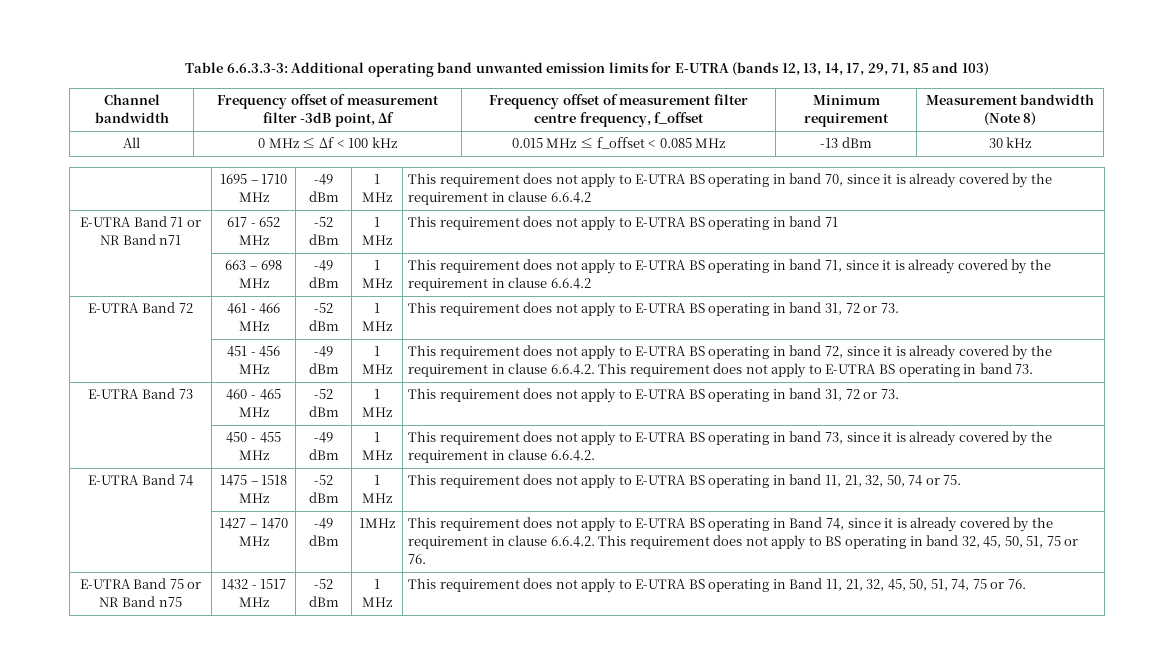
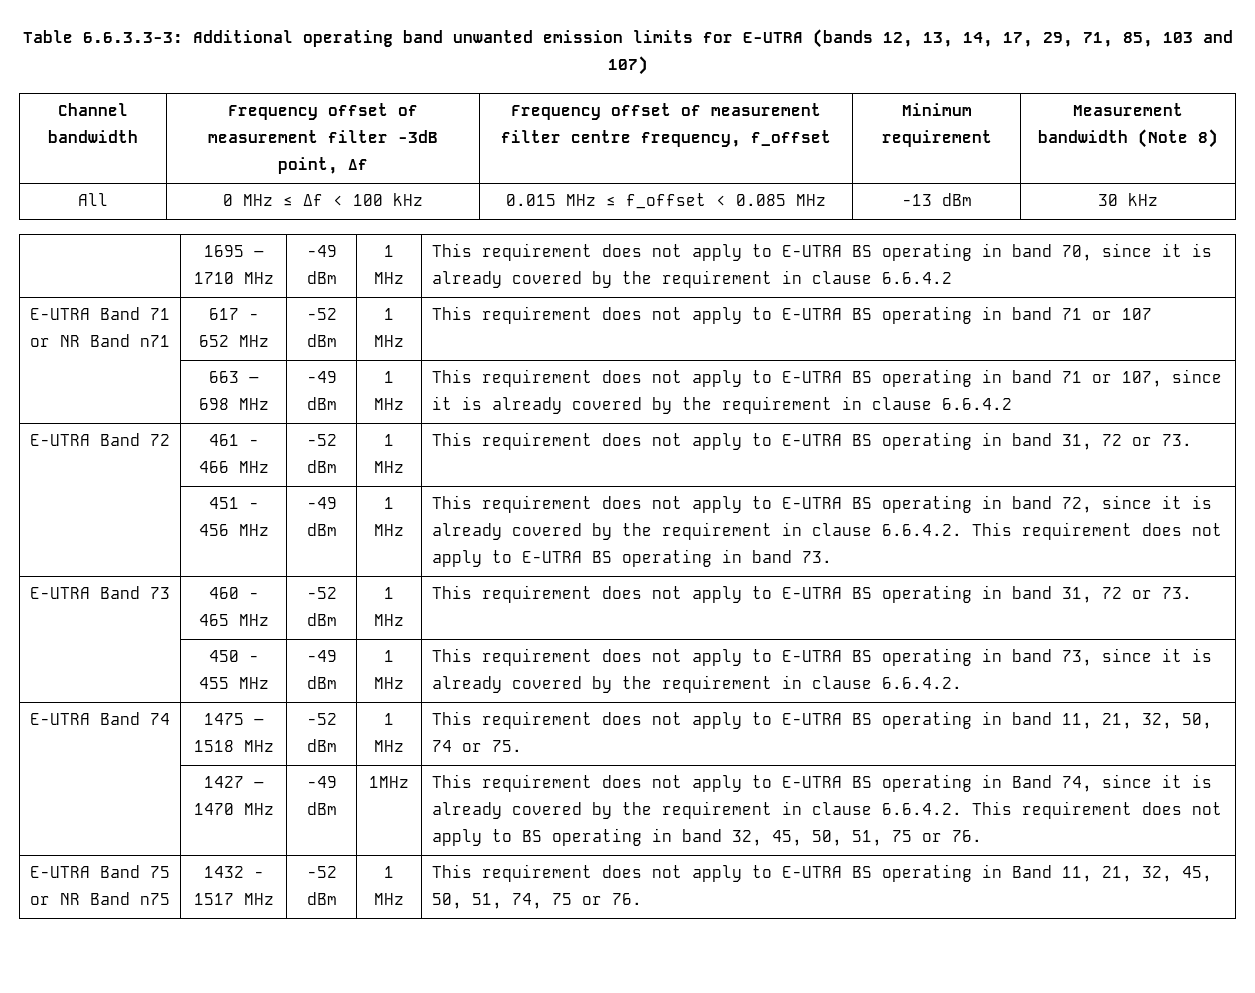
[912,62,989,76] 85 and 103) -> [1122,30,1233,47] [607,56,648,75] 85, 103 and 107)
(838, 222) none -> [1091,308,1152,320] or 107
[824,260,842,272] 71, -> [1061,371,1162,387] 71 or 107,

